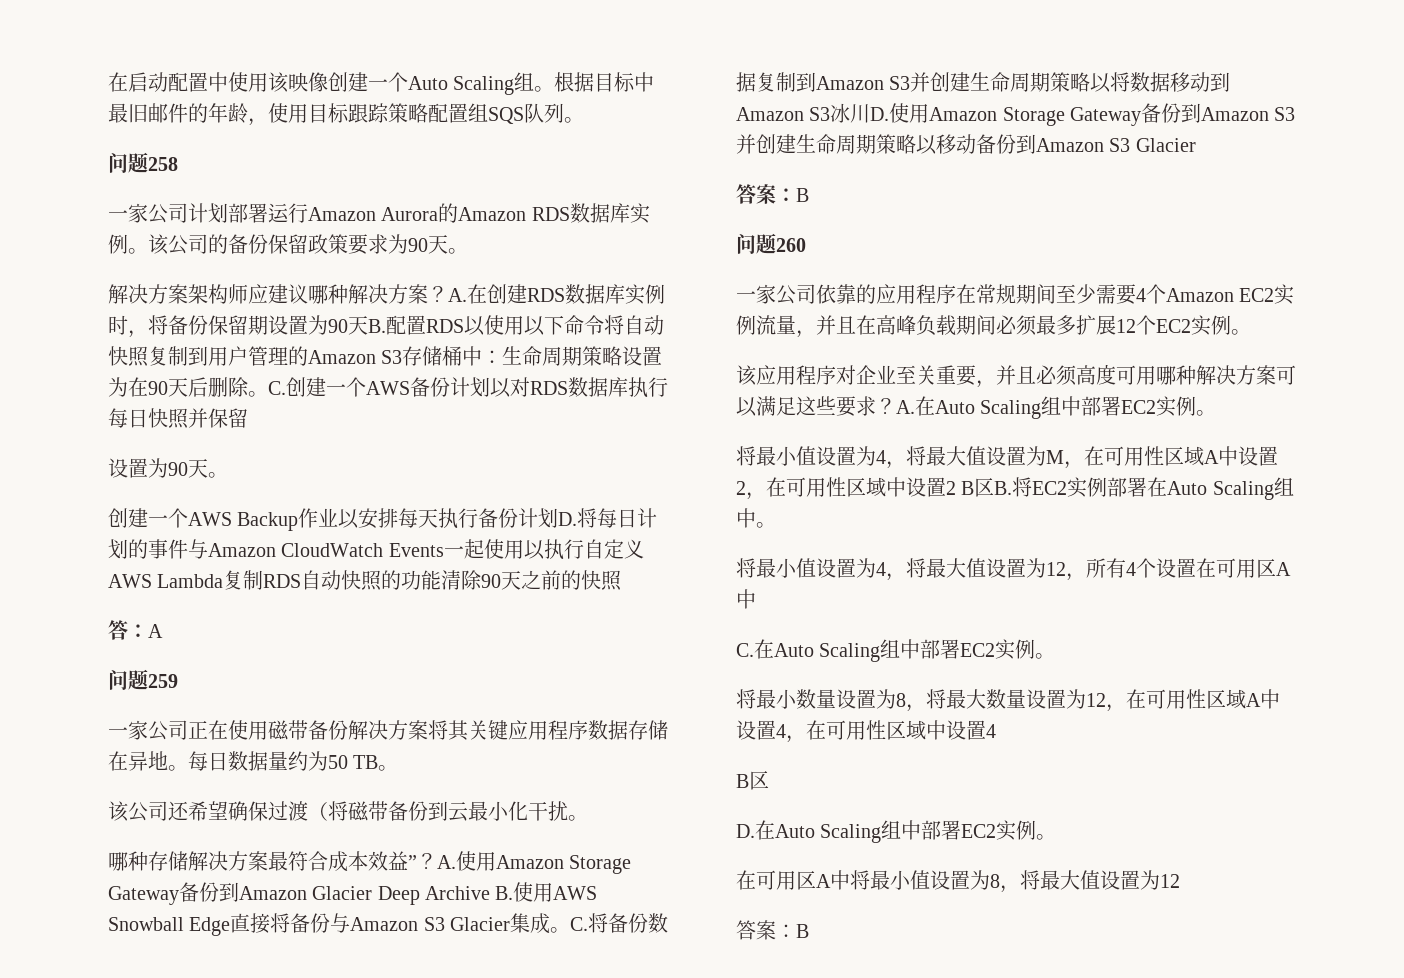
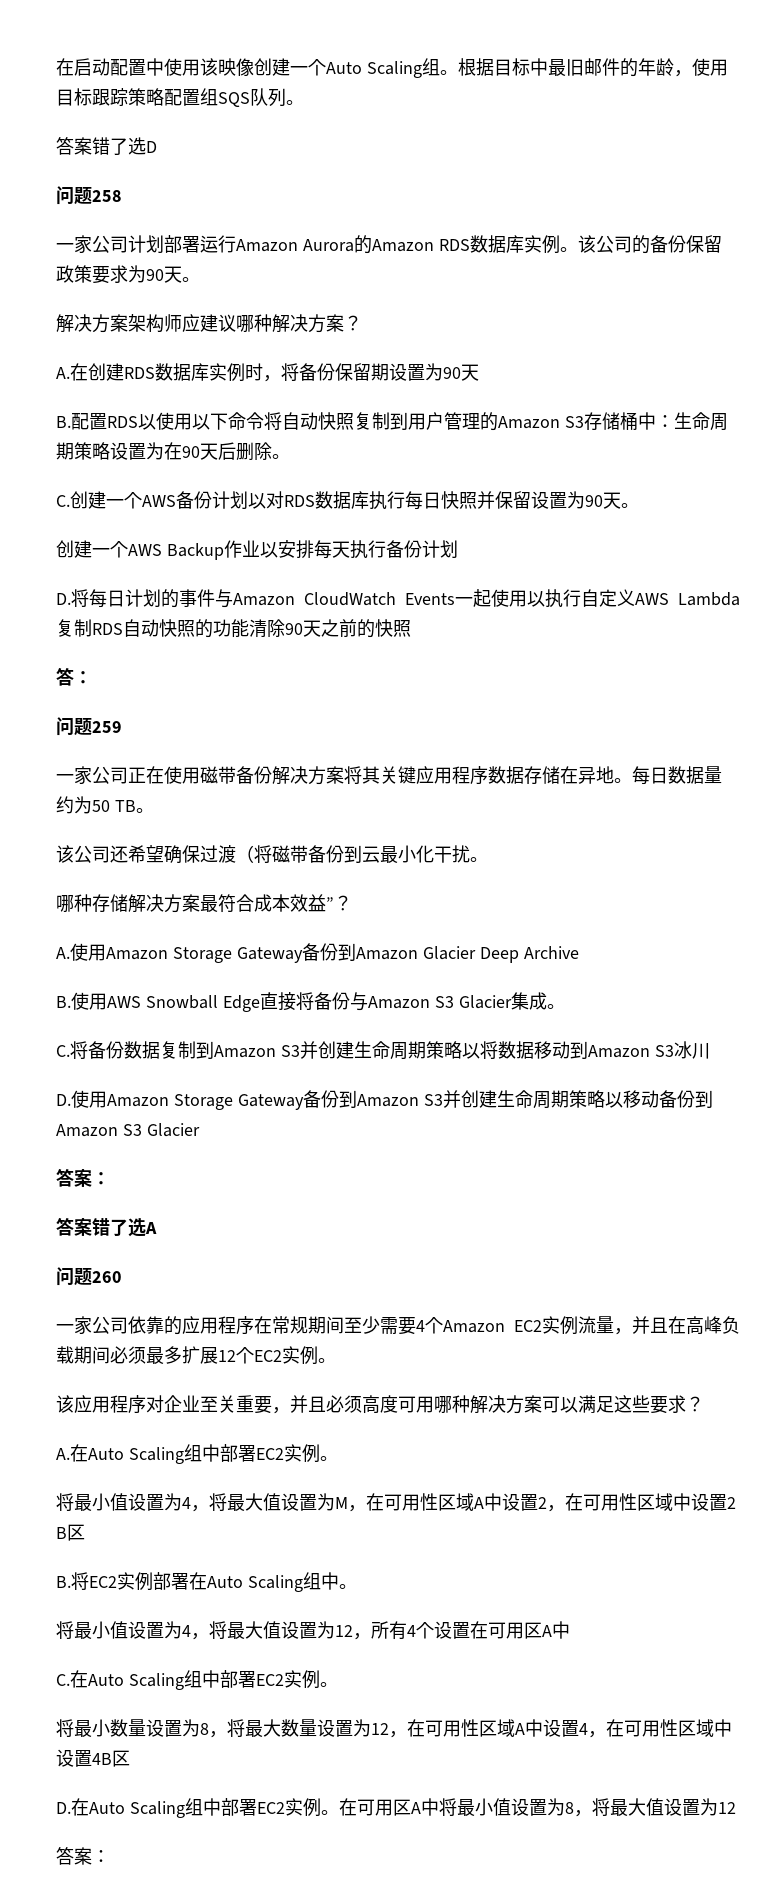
(584, 120) none -> [56,137,158,155] // 答案错了选D
(448, 294) none -> (363, 323) //
(368, 325) none -> (480, 372) //
(268, 394) none -> (291, 456) //
(248, 418) // -> (532, 500) none
(559, 518) none -> (459, 549) //
[147,624,163,638] A -> (93, 677) none
(437, 861) none -> (353, 903) //
(491, 893) none -> (579, 952) //
(571, 930) none -> (565, 1006) //
(871, 113) none -> (711, 1051) //
[795,188,809,202] B -> [56,1217,158,1237] // 答案错了选A
(896, 406) none -> (705, 1404) //
(995, 487) none -> (86, 1532) //
[985,724,996,738] [735,774,749,788] 4 // B -> [92,1753,113,1765] 4B
(1057, 837) // -> (340, 1812) none
[795,924,809,938] B -> (111, 1856) none

